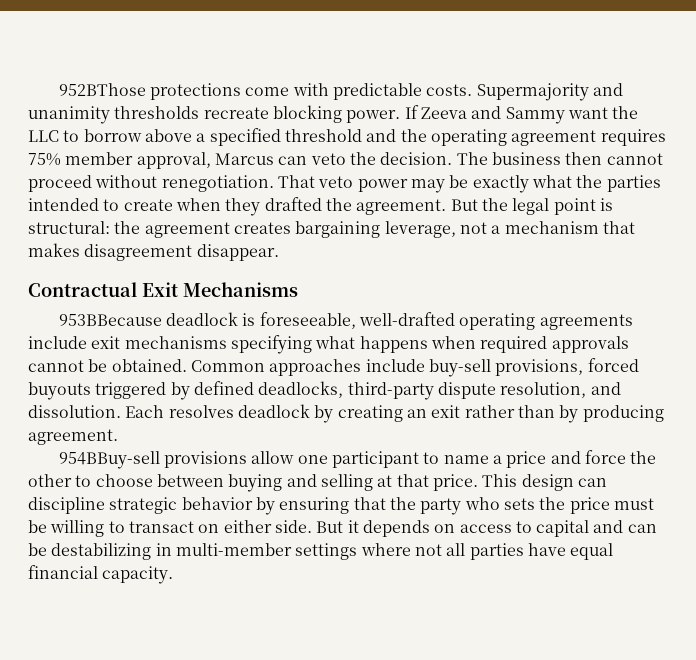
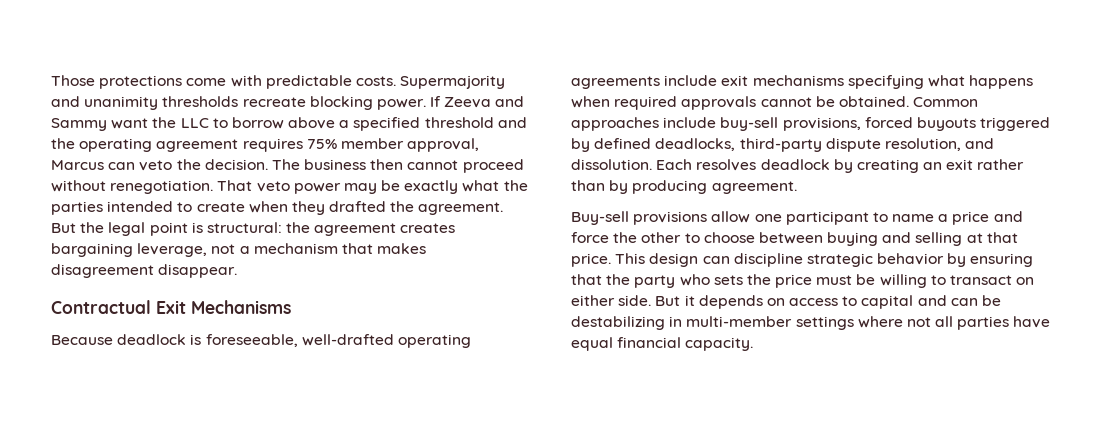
[58,83,146,96] 952BThose -> [51,75,95,86] Those
[58,314,162,326] 953BBecause -> [51,335,113,345] Because
[58,451,160,469] 954BBuy-sell -> [571,211,629,225] Buy-sell

